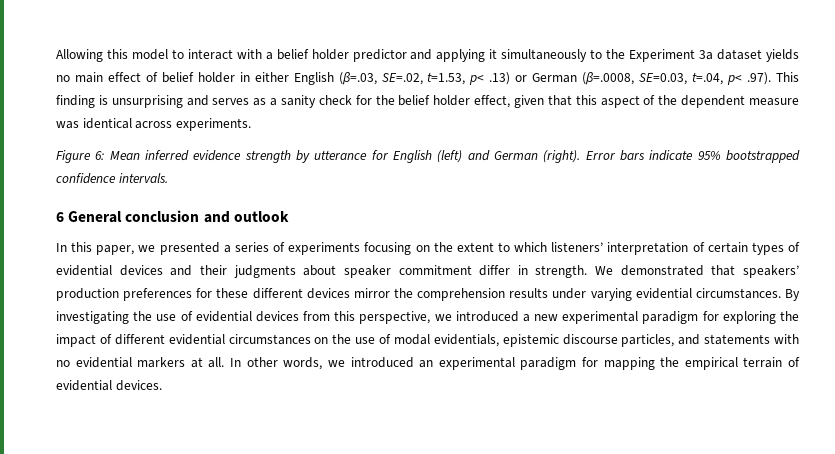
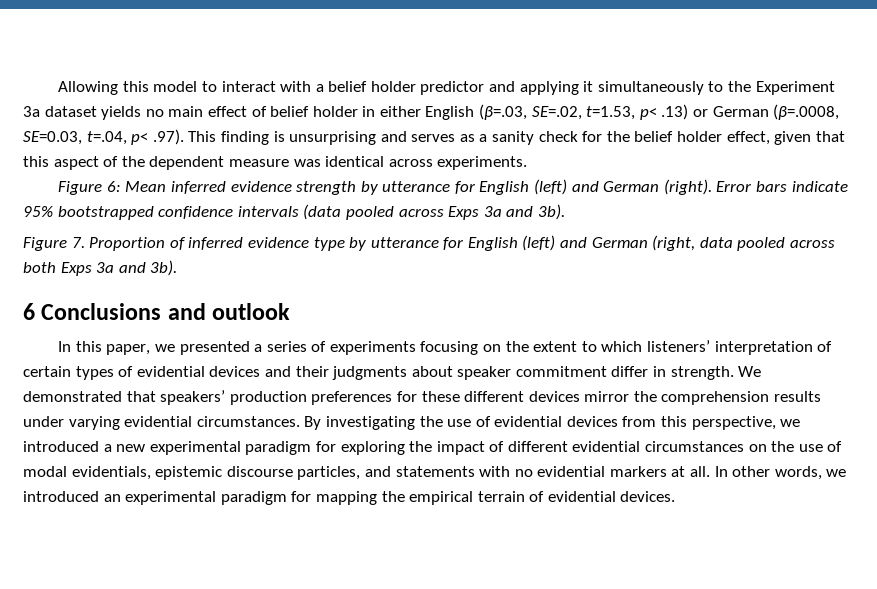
[118,173,168,183] intervals. -> [237,204,565,220] [23,235,836,251] [23,260,178,276] intervals (data pooled across Exps 3a and 3b). // Figure 7. Proportion of inferred evidence type by utterance for English (left) and German (right, data pooled across both Exps 3a and 3b).
[68,210,200,223] General conclusion -> [41,303,162,320] Conclusions

